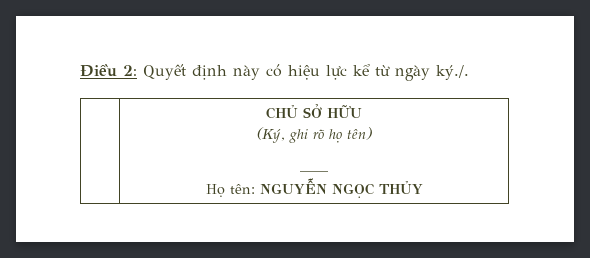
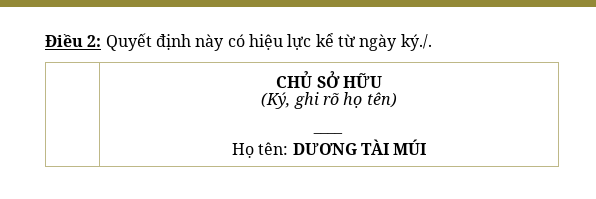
[259,178,423,198] NGUYỄN NGỌC THỦY -> [292,139,427,155] DƯƠNG TÀI MÚI

